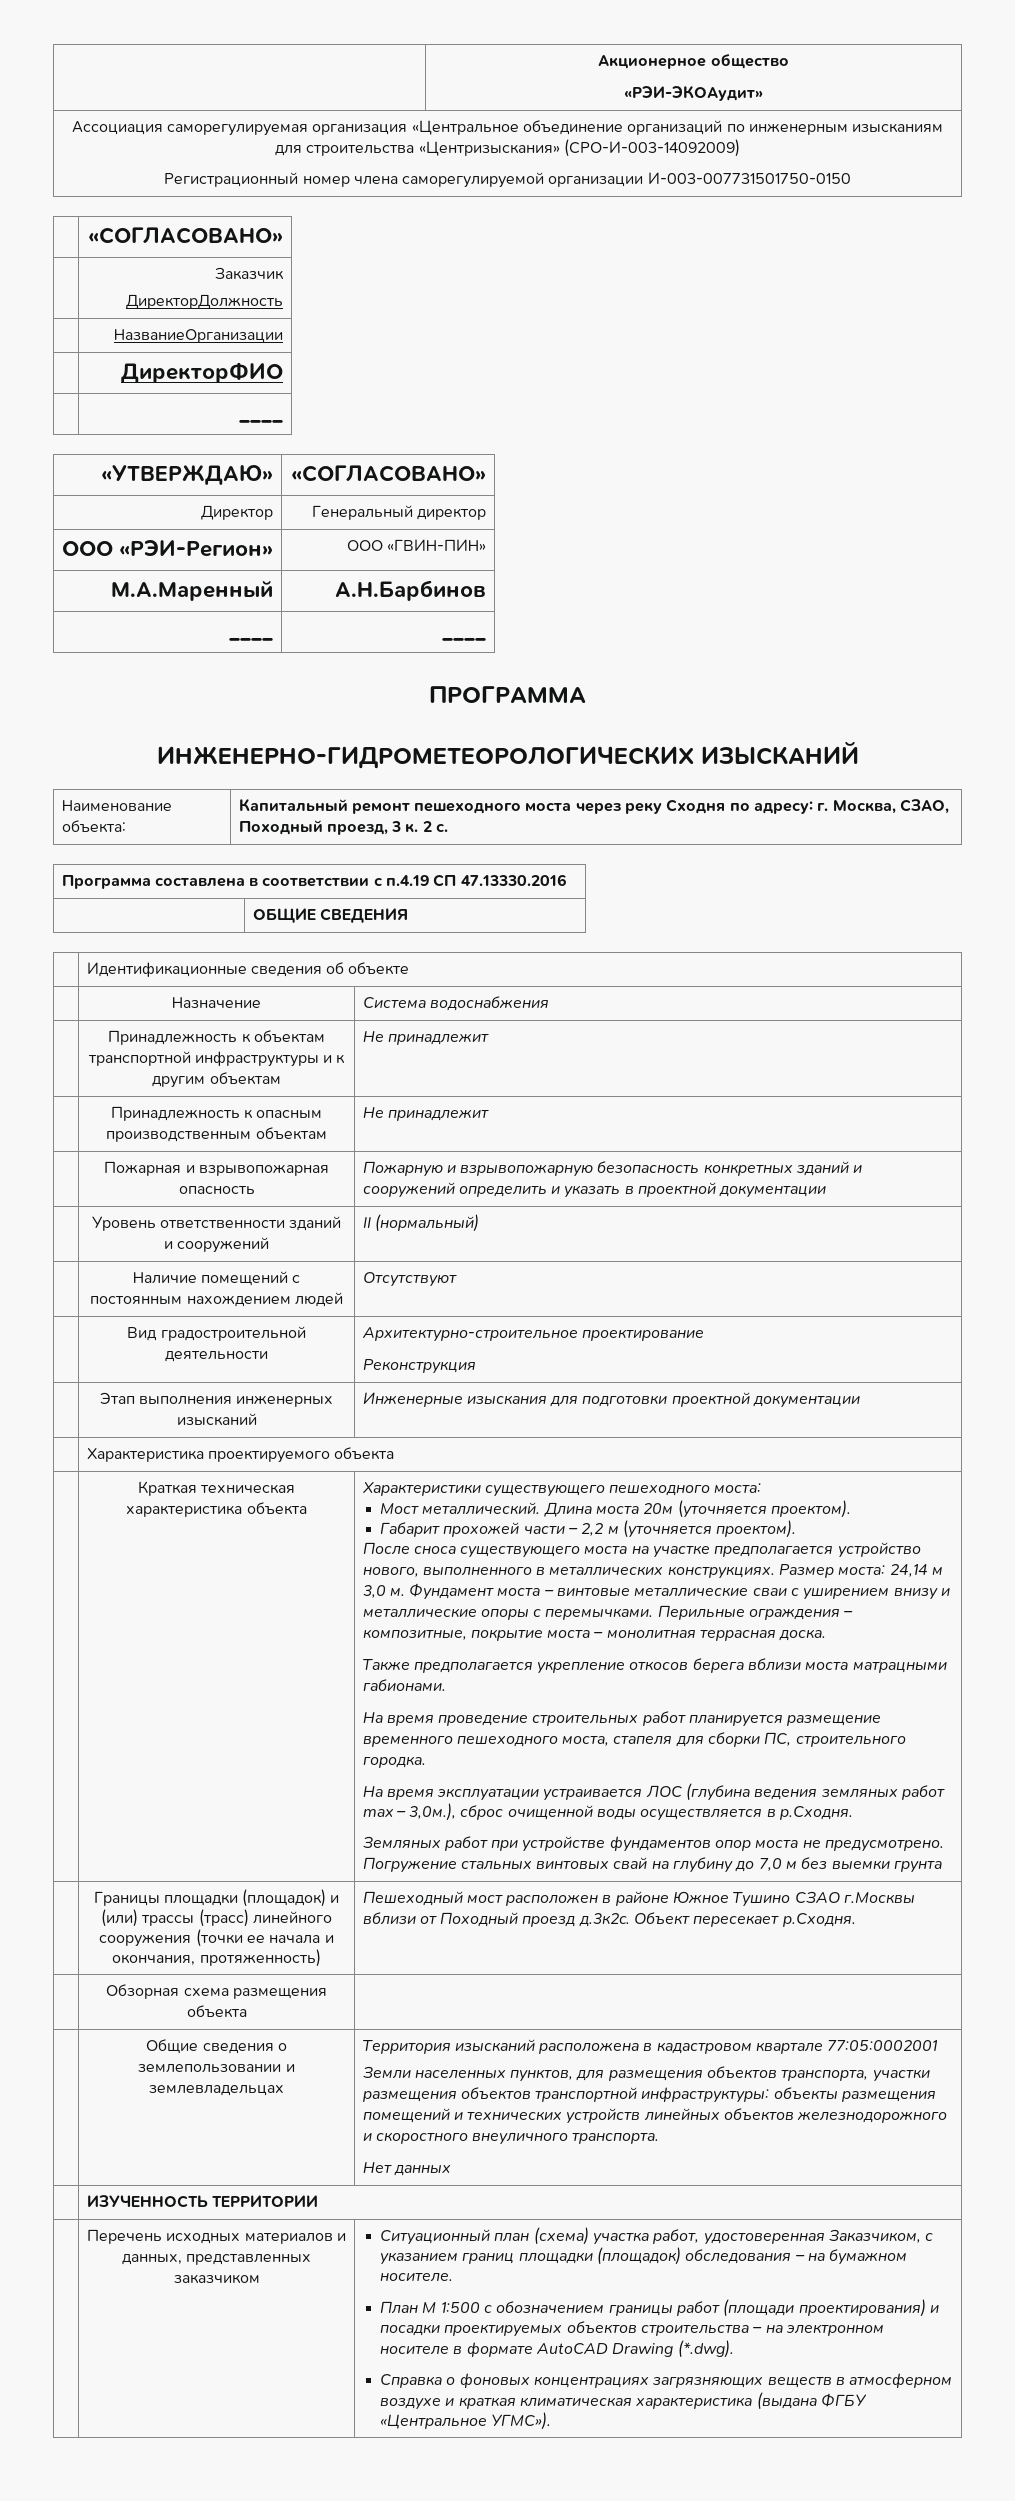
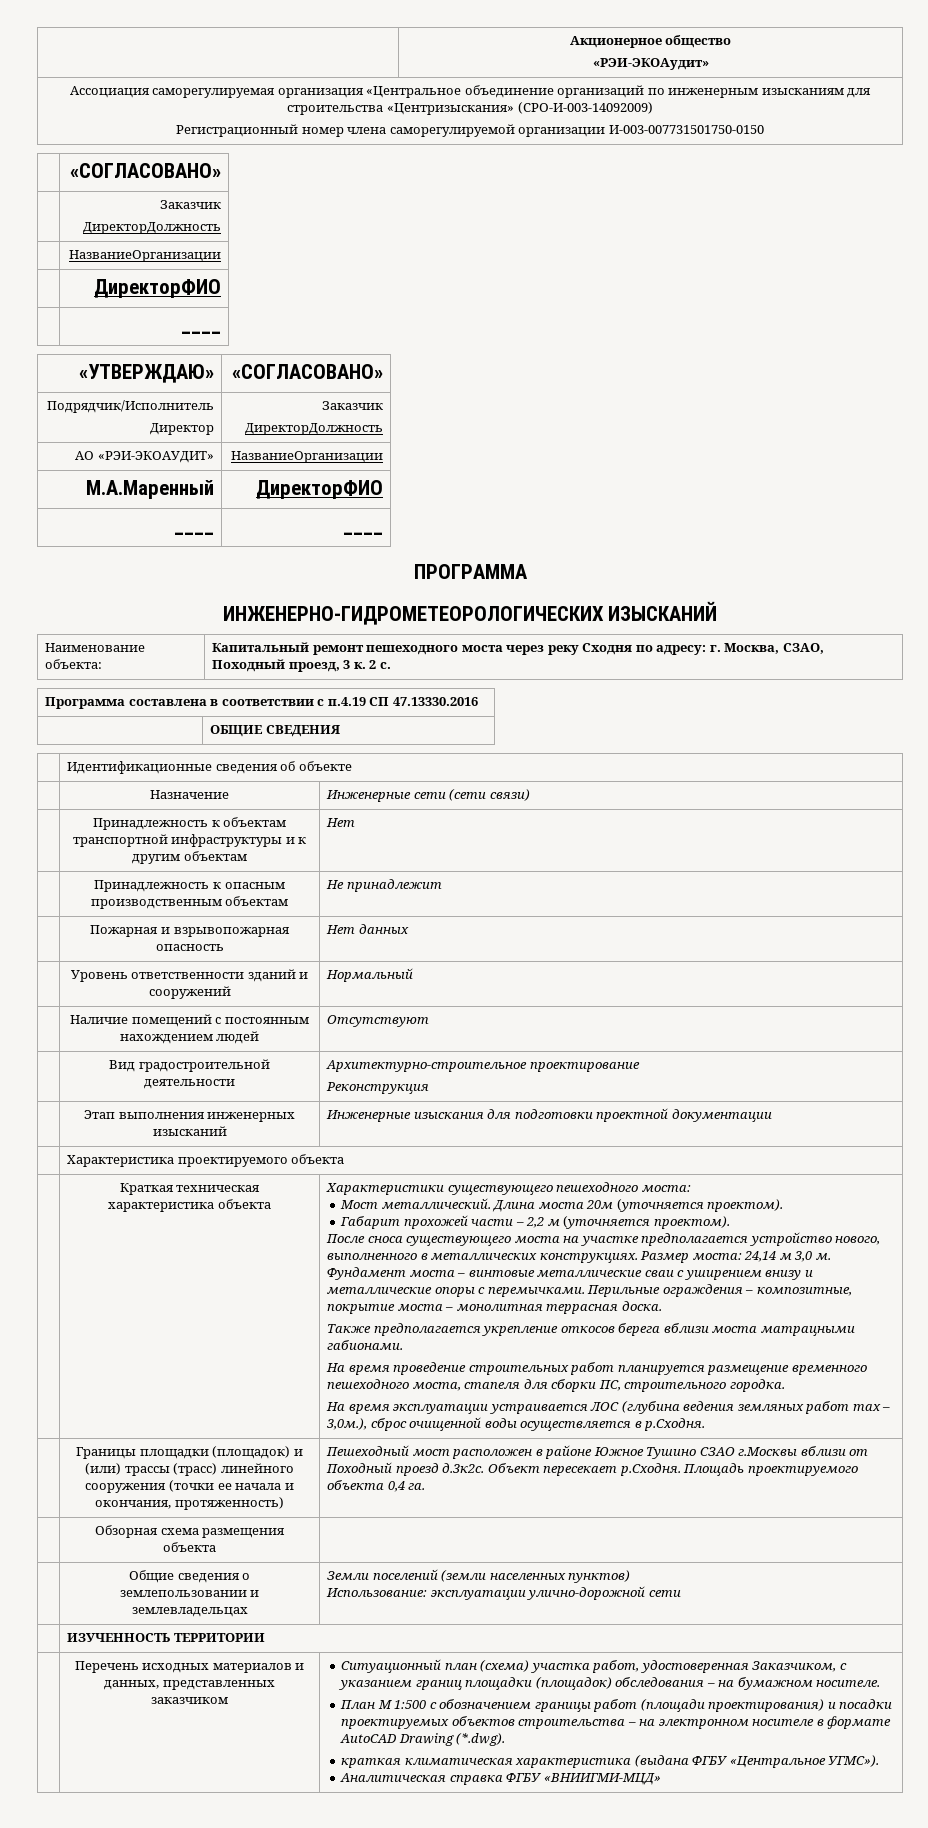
(487, 473) none -> [46,400,214,413] Подрядчик/Исполнитель //
[312,505,487,520] [62,540,274,557] [347,539,487,551] Генеральный директор // ООО «РЭИ-Регион» | ООО «ГВИН-ПИН» -> [321,401,383,410] [244,423,383,435] [75,451,214,463] [230,451,383,463] Заказчик // ДиректорДолжность // АО «РЭИ-ЭКОАУДИТ» | НазваниеОрганизации
[335,580,487,601] А.Н.Барбинов -> [255,480,383,499] ДиректорФИО
[362,996,549,1011] Система водоснабжения -> [326,789,530,802] Инженерные сети (сети связи)
[362,1031,489,1045] Не принадлежит -> [326,818,356,827] Нет
[362,1161,863,1177] [362,1182,827,1198] Пожарную и взрывопожарную безопасность конкретных зданий и сооружений определить и указать в проектной документации -> [326,924,409,934] Нет данных
[362,1214,479,1232] II (нормальный) -> [326,968,414,982] Нормальный
[362,1836,945,1852] [362,1857,943,1873] // Земляных работ при устройстве фундаментов опор моста не предусмотрено. Погружение стальных винтовых свай на глубину до 7,0 м без выемки грунта -> (706, 1424) none
(856, 1920) none -> [683,1463,858,1476] [327,1480,426,1492] Площадь проектируемого объекта 0,4 га.
[362,2039,939,2054] [362,2066,930,2082] [362,2087,937,2103] [362,2108,948,2124] [362,2132,660,2145] [362,2162,451,2176] Территория изысканий расположена в кадастровом квартале 77:05:0002001 // Земли населенных пунктов, для размещения объектов транспорта, участки размещения объектов транспортной инфраструктуры: объекты размещения помещений и технических устройств линейных объектов железнодорожного и скоростного внеуличного транспорта. // Нет данных -> [327,1569,631,1583] [326,1586,681,1600] Земли поселений (земли населенных пунктов) // Использование: эксплуатации улично-дорожной сети
[380,2373,953,2388] [380,2397,455,2410] Справка о фоновых концентрациях загрязняющих веществ в атмосферном воздухе и -> (506, 1739) none
(552, 2421) none -> [340,1773,661,1785] // Аналитическая справка ФГБУ «ВНИИГМИ-МЦД»

